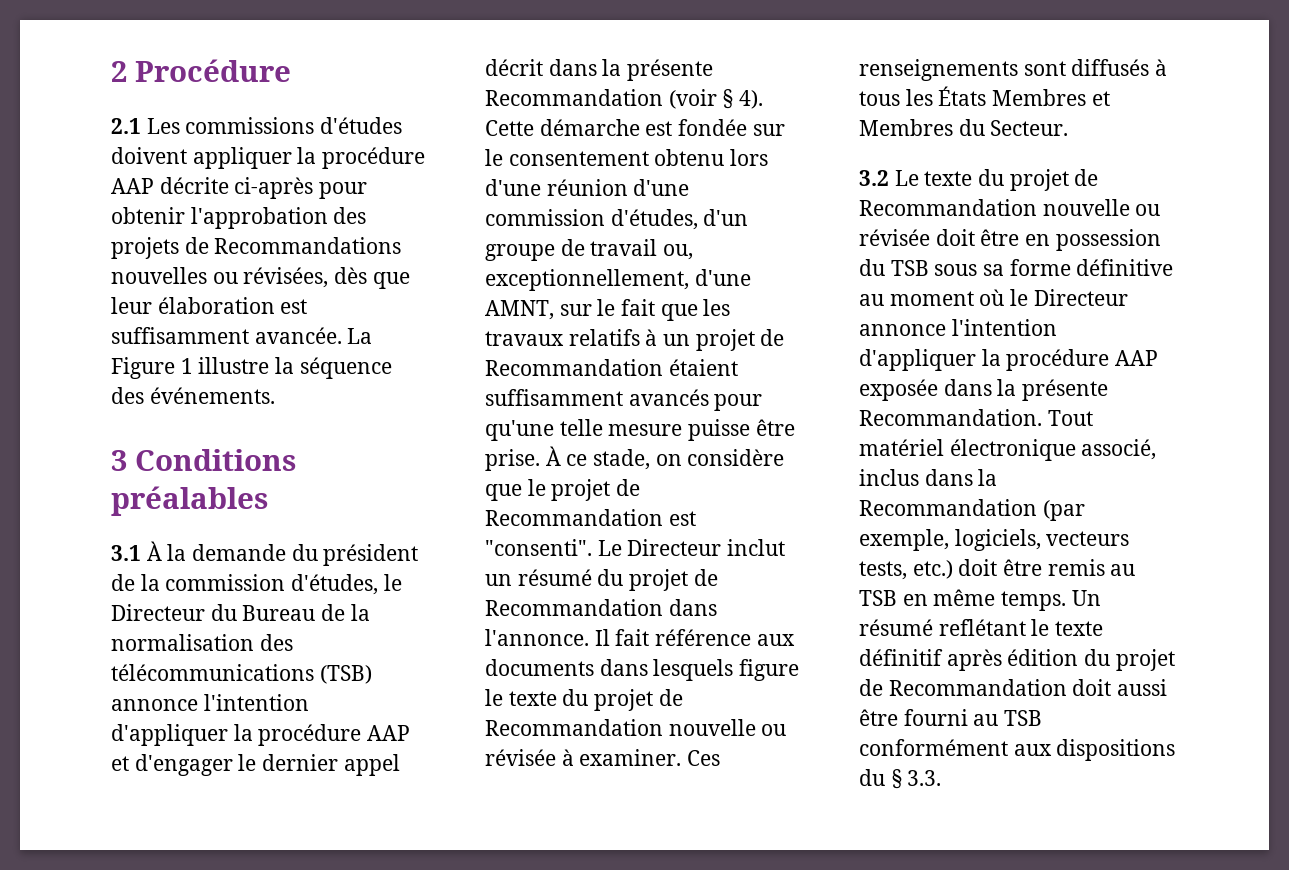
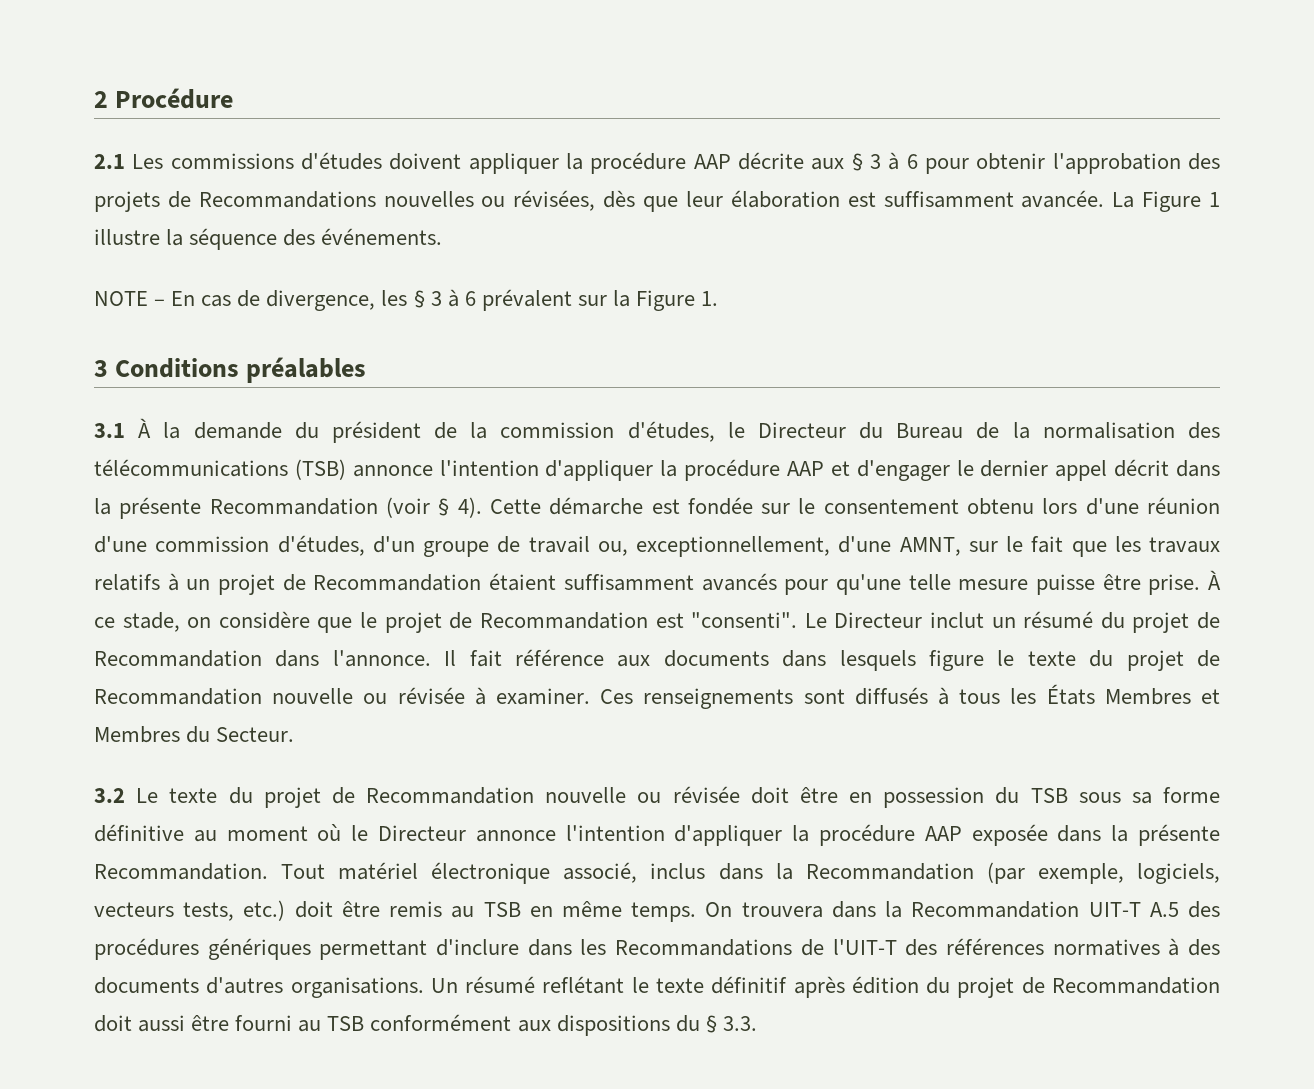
[234,177,314,199] ci-après -> [811,152,918,171] aux § 3 à 6
(275, 395) none -> [94,289,719,311] // NOTE – En cas de divergence, les § 3 à 6 prévalent sur la Figure 1.
(1067, 601) none -> [705,901,1220,918] [94,938,1220,960] [94,977,424,998] On trouvera dans la Recommandation UIT-T A.5 des procédures génériques permettant d'inclure dans les Recommandations de l'UIT-T des références normatives à des documents d'autres organisations.

